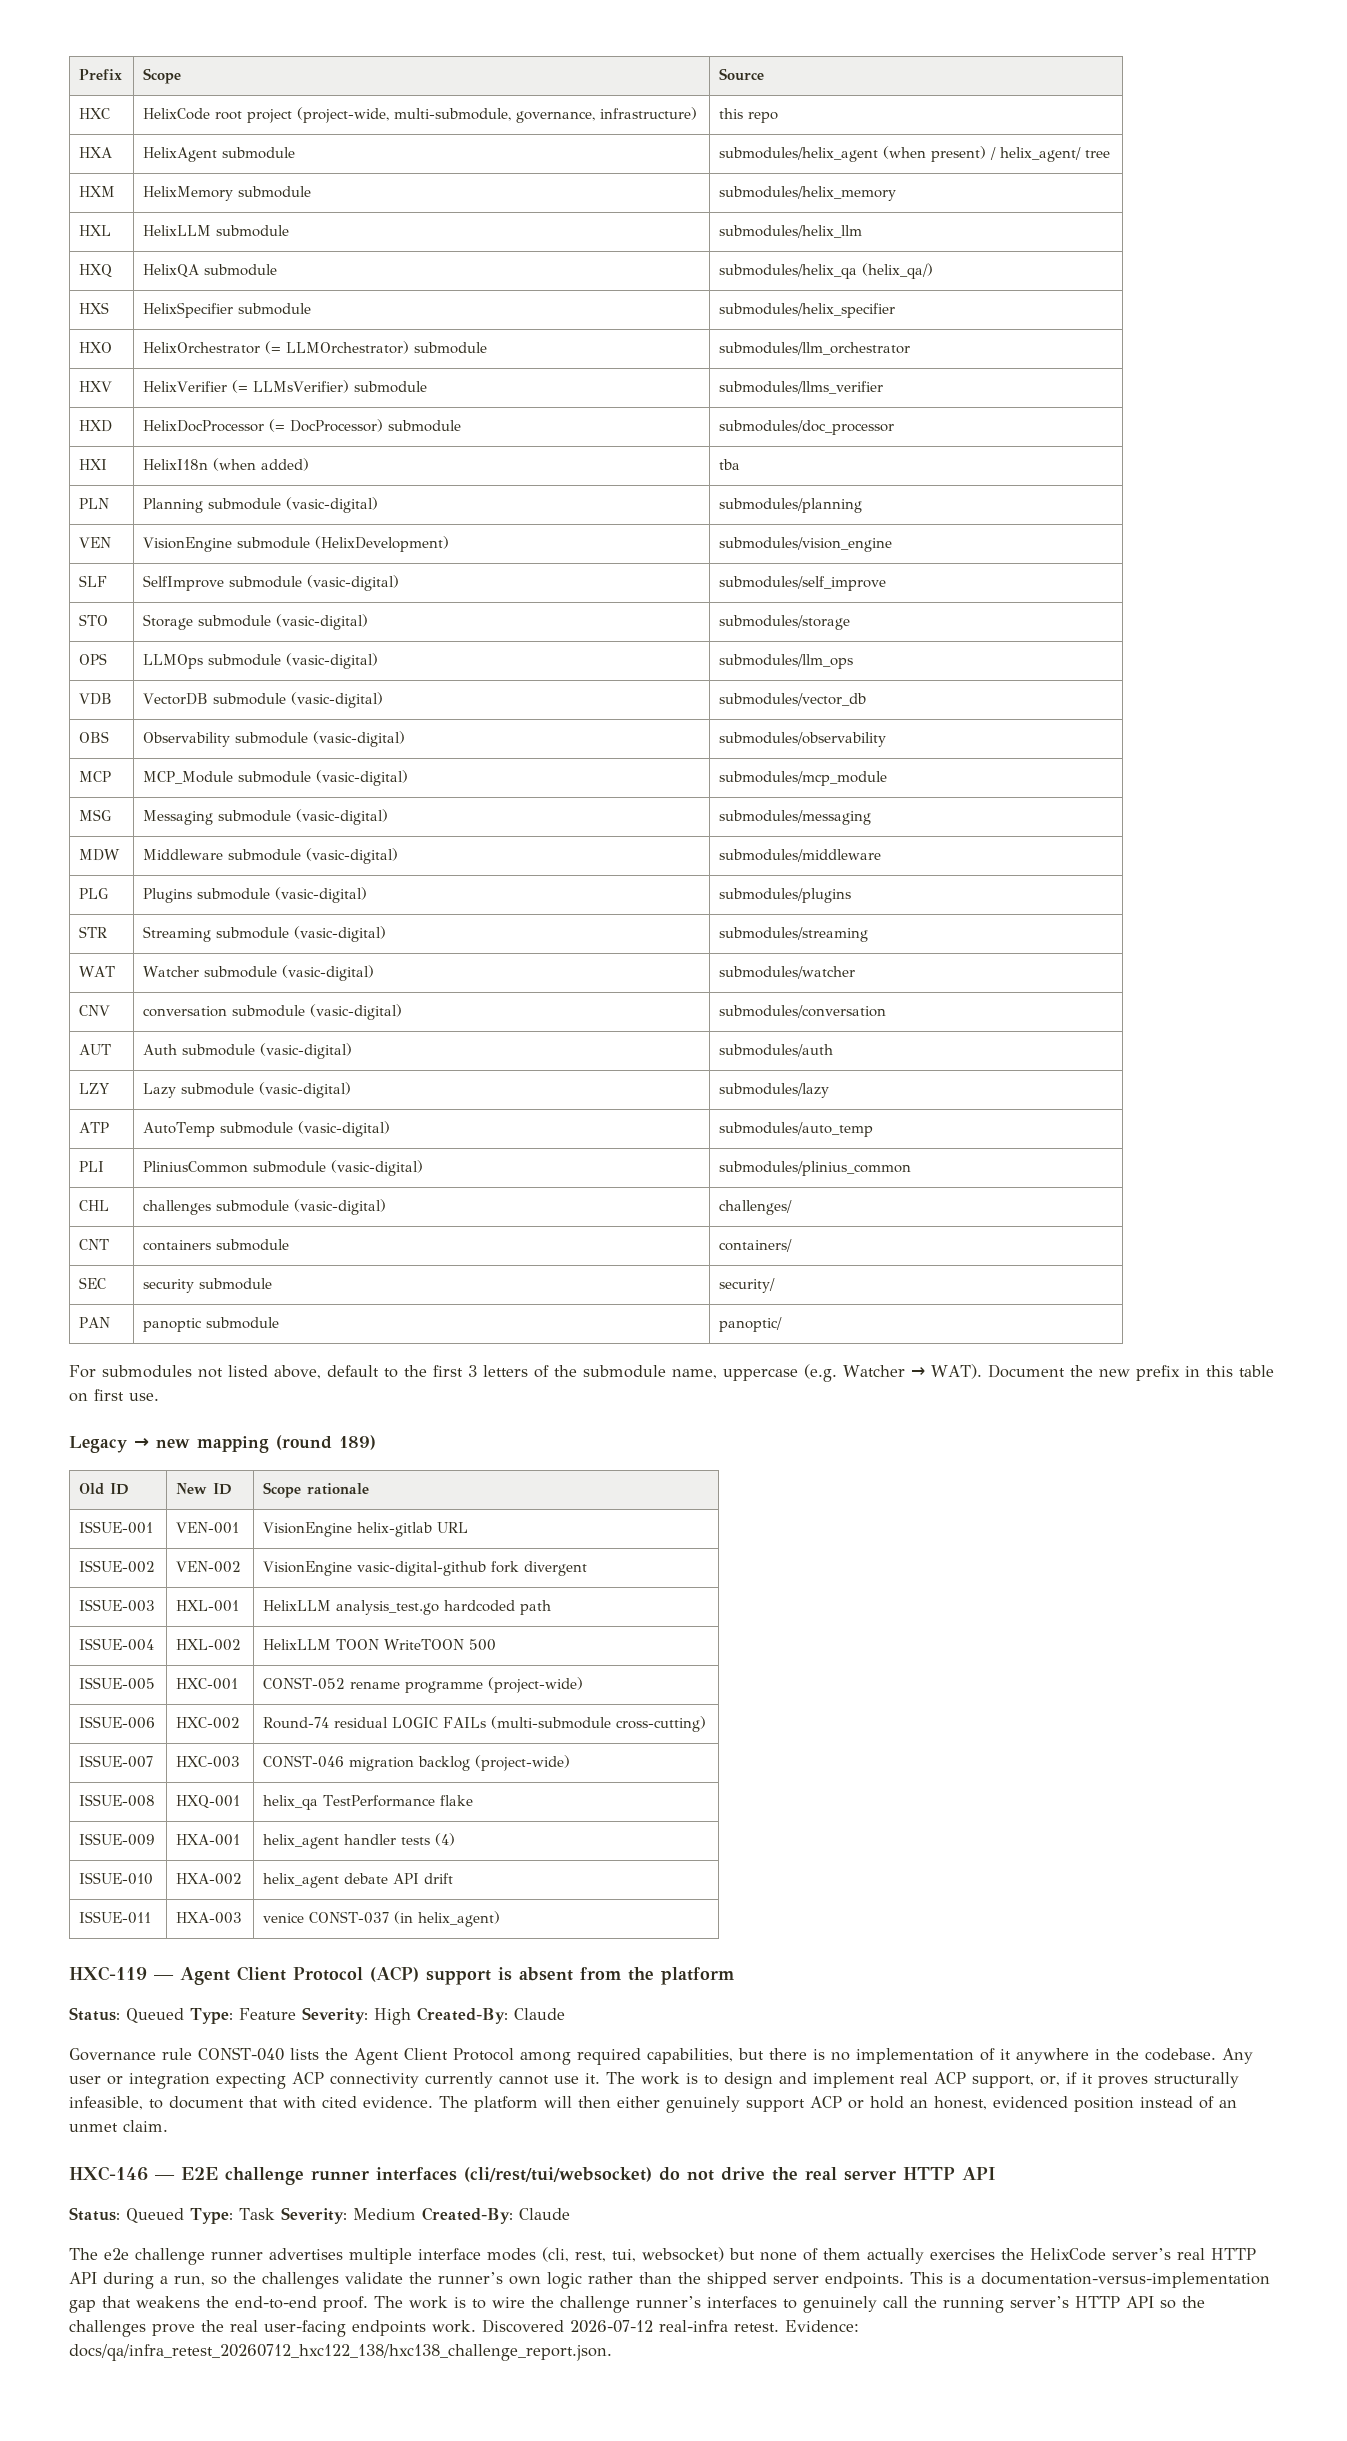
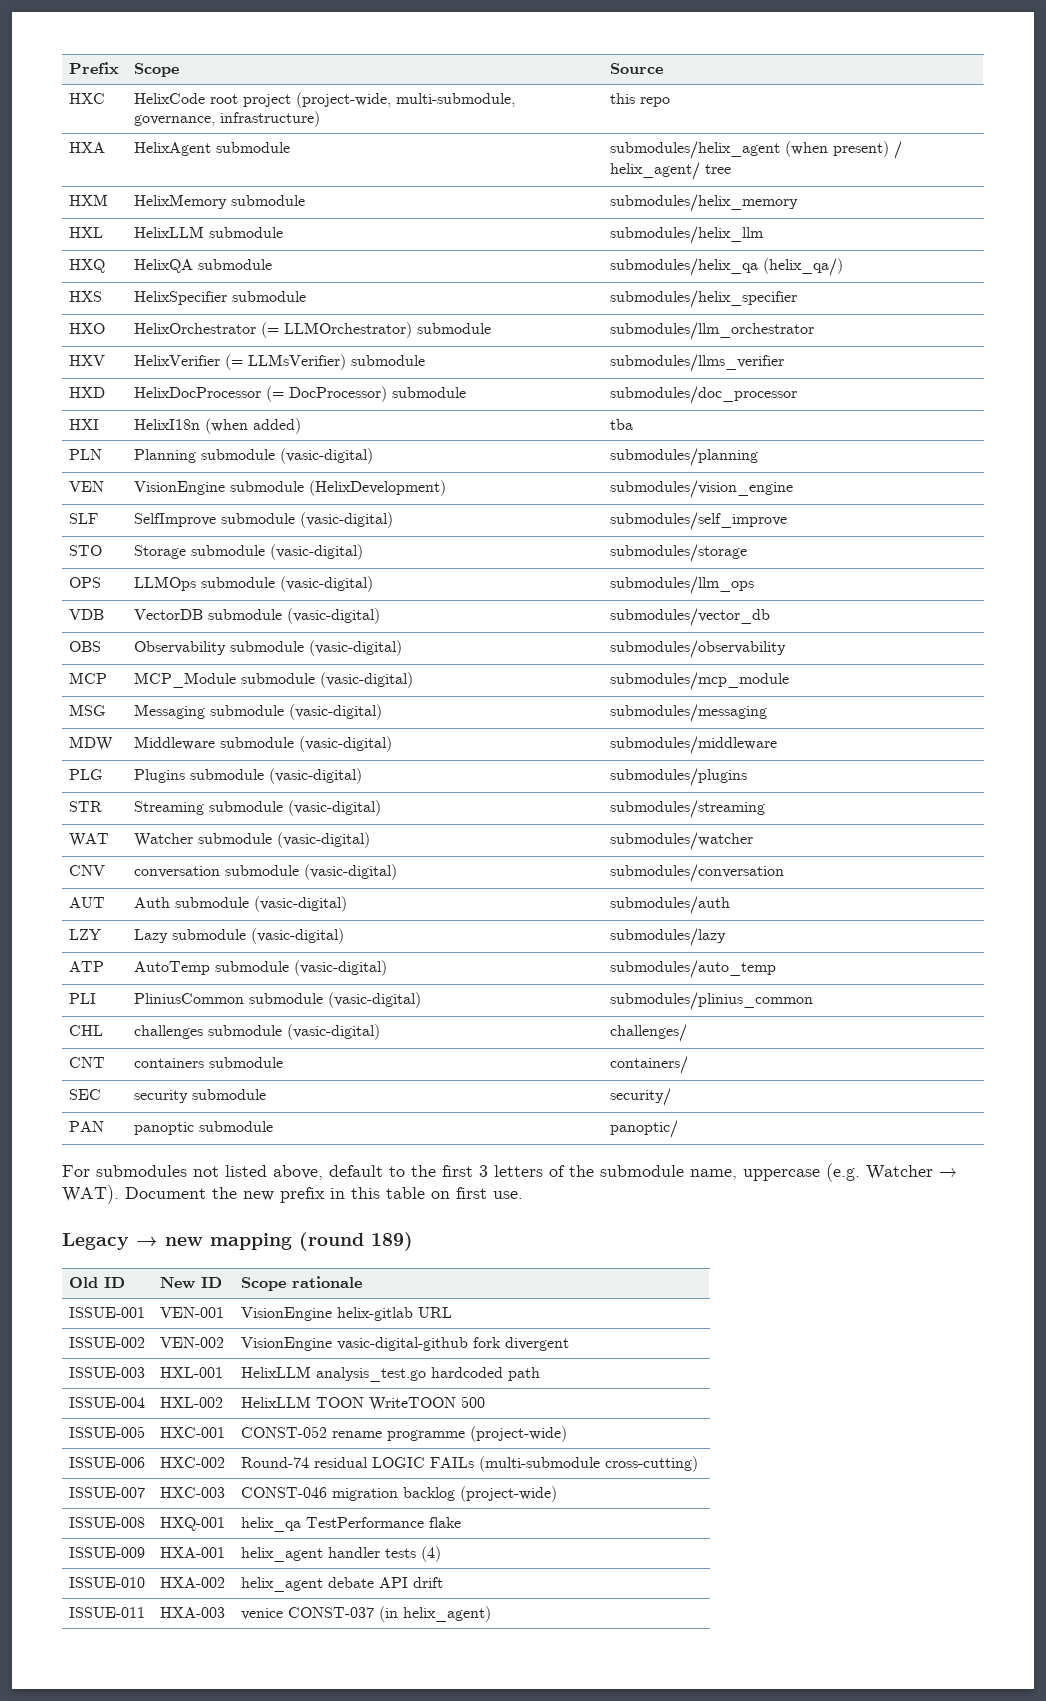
[69,1966,734,1985] [69,2007,565,2025] [69,2047,1253,2065] [69,2072,1239,2089] [69,2096,1237,2113] [69,2120,168,2132] [69,2166,996,2185] [69,2207,570,2224] [69,2247,1256,2265] [69,2272,1270,2289] [69,2296,1205,2313] [69,2319,859,2337] [69,2344,612,2361] // HXC-119 — Agent Client Protocol (ACP) support is absent from the platform // Status: Queued Type: Feature Severity: High Created-By: Claude // Governance rule CONST-040 lists the Agent Client Protocol among required capabilities, but there is no implementation of it anywhere in the codebase. Any user or integration expecting ACP connectivity currently cannot use it. The work is to design and implement real ACP support, or, if it proves structurally infeasible, to document that with cited evidence. The platform will then either genuinely support ACP or hold an honest, evidenced position instead of an unmet claim. // HXC-146 — E2E challenge runner interfaces (cli/rest/tui/websocket) do not drive the real server HTTP API // Status: Queued Type: Task Severity: Medium Created-By: Claude // The e2e challenge runner advertises multiple interface modes (cli, rest, tui, websocket) but none of them actually exercises the HelixCode server’s real HTTP API during a run, so the challenges validate the runner’s own logic rather than the shipped server endpoints. This is a documentation-versus-implementation gap that weakens the end-to-end proof. The work is to wire the challenge runner’s interfaces to genuinely call the running server’s HTTP API so the challenges prove the real user-facing endpoints work. Discovered 2026-07-12 real-infra retest. Evidence: docs/qa/infra_retest_20260712_hxc122_138/hxc138_challenge_report.json. -> (492, 1614) none

